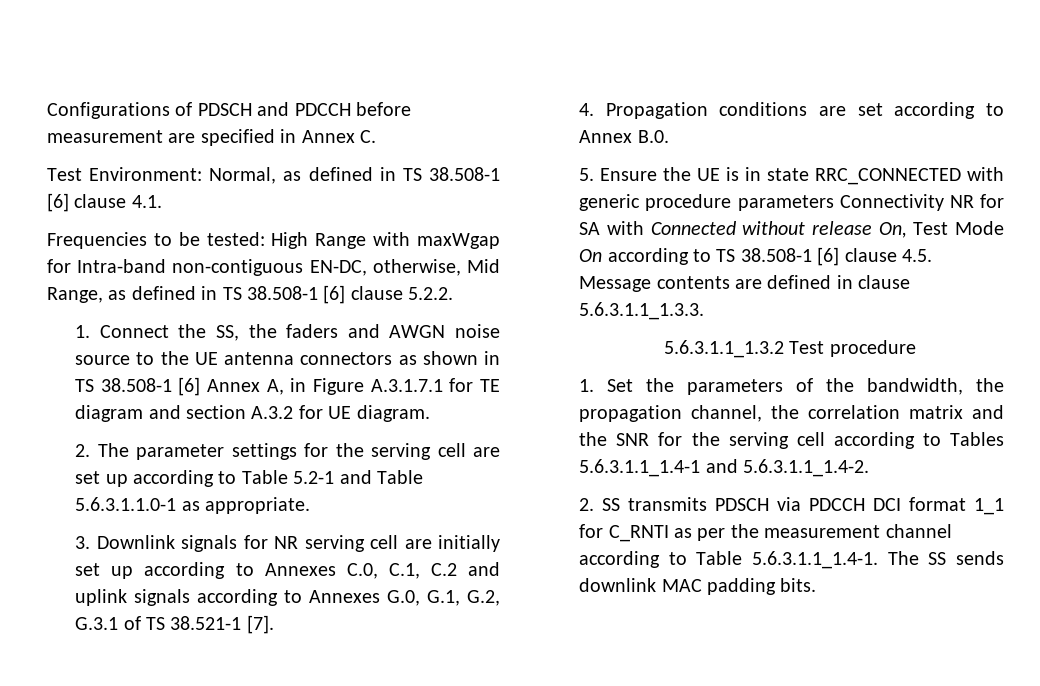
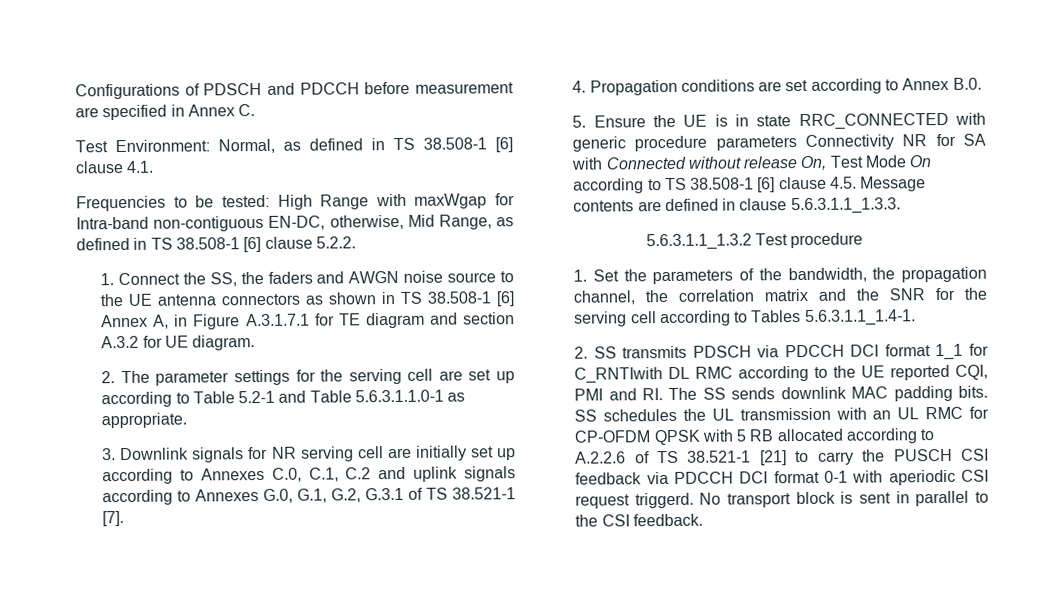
[579,459,869,477] 5.6.3.1.1_1.4-1 and 5.6.3.1.1_1.4-2. -> [804,309,916,327] 5.6.3.1.1_1.4-1.
[608,524,952,542] [579,551,879,569] C_RNTI as per the measurement channel according to Table 5.6.3.1.1_1.4-1. -> [574,364,988,384] [574,388,664,401] C_RNTIwith DL RMC according to the UE reported CQI, PMI and RI.
(817, 585) none -> [574,406,989,422] [574,428,935,446] [575,448,989,466] [575,469,989,486] [575,490,989,509] [575,513,703,527] SS schedules the UL transmission with an UL RMC for CP-OFDM QPSK with 5 RB allocated according to A.2.2.6 of TS 38.521-1 [21] to carry the PUSCH CSI feedback via PDCCH DCI format 0-1 with aperiodic CSI request triggerd. No transport block is sent in parallel to the CSI feedback.

